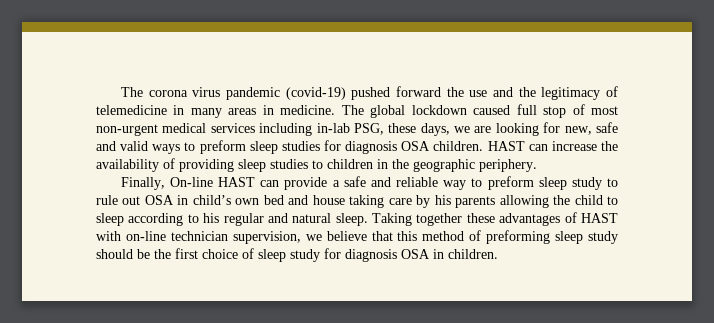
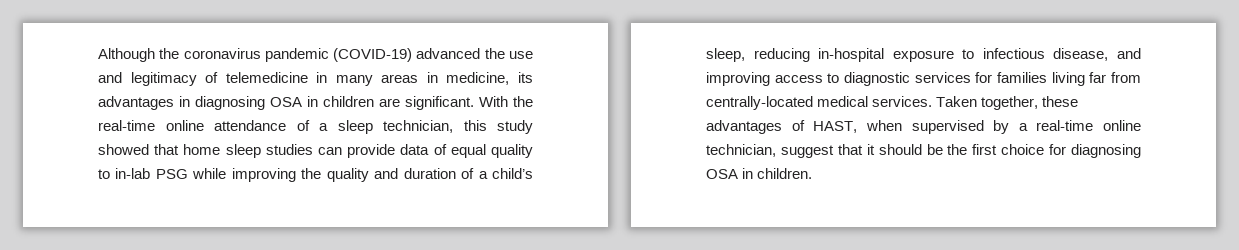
[120,86,441,100] The corona virus pandemic (covid-19) pushed forward -> [98,48,481,62] Although the coronavirus pandemic (COVID-19) advanced
[518,87,536,97] the -> (122, 77) none
[280,104,618,118] [96,122,618,136] [96,140,619,154] [96,158,537,172] [120,176,618,190] [96,195,619,208] [96,212,618,226] [96,230,619,244] medicine. The global lockdown caused full stop of most non-urgent medical services including in-lab PSG, these days, we are looking for new, safe and valid ways to preform sleep studies for diagnosis OSA children. HAST can increase the availability of providing sleep studies to children in the geographic periphery. // Finally, On-line HAST can provide a safe and reliable way to preform sleep study to rule out OSA in child’s own bed and house taking care by his parents allowing the child to sleep according to his regular and natural sleep. Taking together these advantages of HAST with on-line technician supervision, we believe that this method of preforming sleep study -> [446,72,533,85] [98,96,533,110] [98,120,533,134] [98,144,533,158] [98,168,533,182] [706,48,1141,62] [706,72,1141,86] [706,96,1079,110] [706,120,1141,134] [706,144,875,158] medicine, its advantages in diagnosing OSA in children are significant. With the real-time online attendance of a sleep technician, this study showed that home sleep studies can provide data of equal quality to in-lab PSG while improving the quality and duration of a child’s sleep, reducing in-hospital exposure to infectious disease, and improving access to diagnostic services for families living far from centrally-located medical services. Taken together, these advantages of HAST, when supervised by a real-time online technician, suggest that it
[242,248,397,262] of sleep study for diagnosis -> [1049,144,1141,158] for diagnosing

